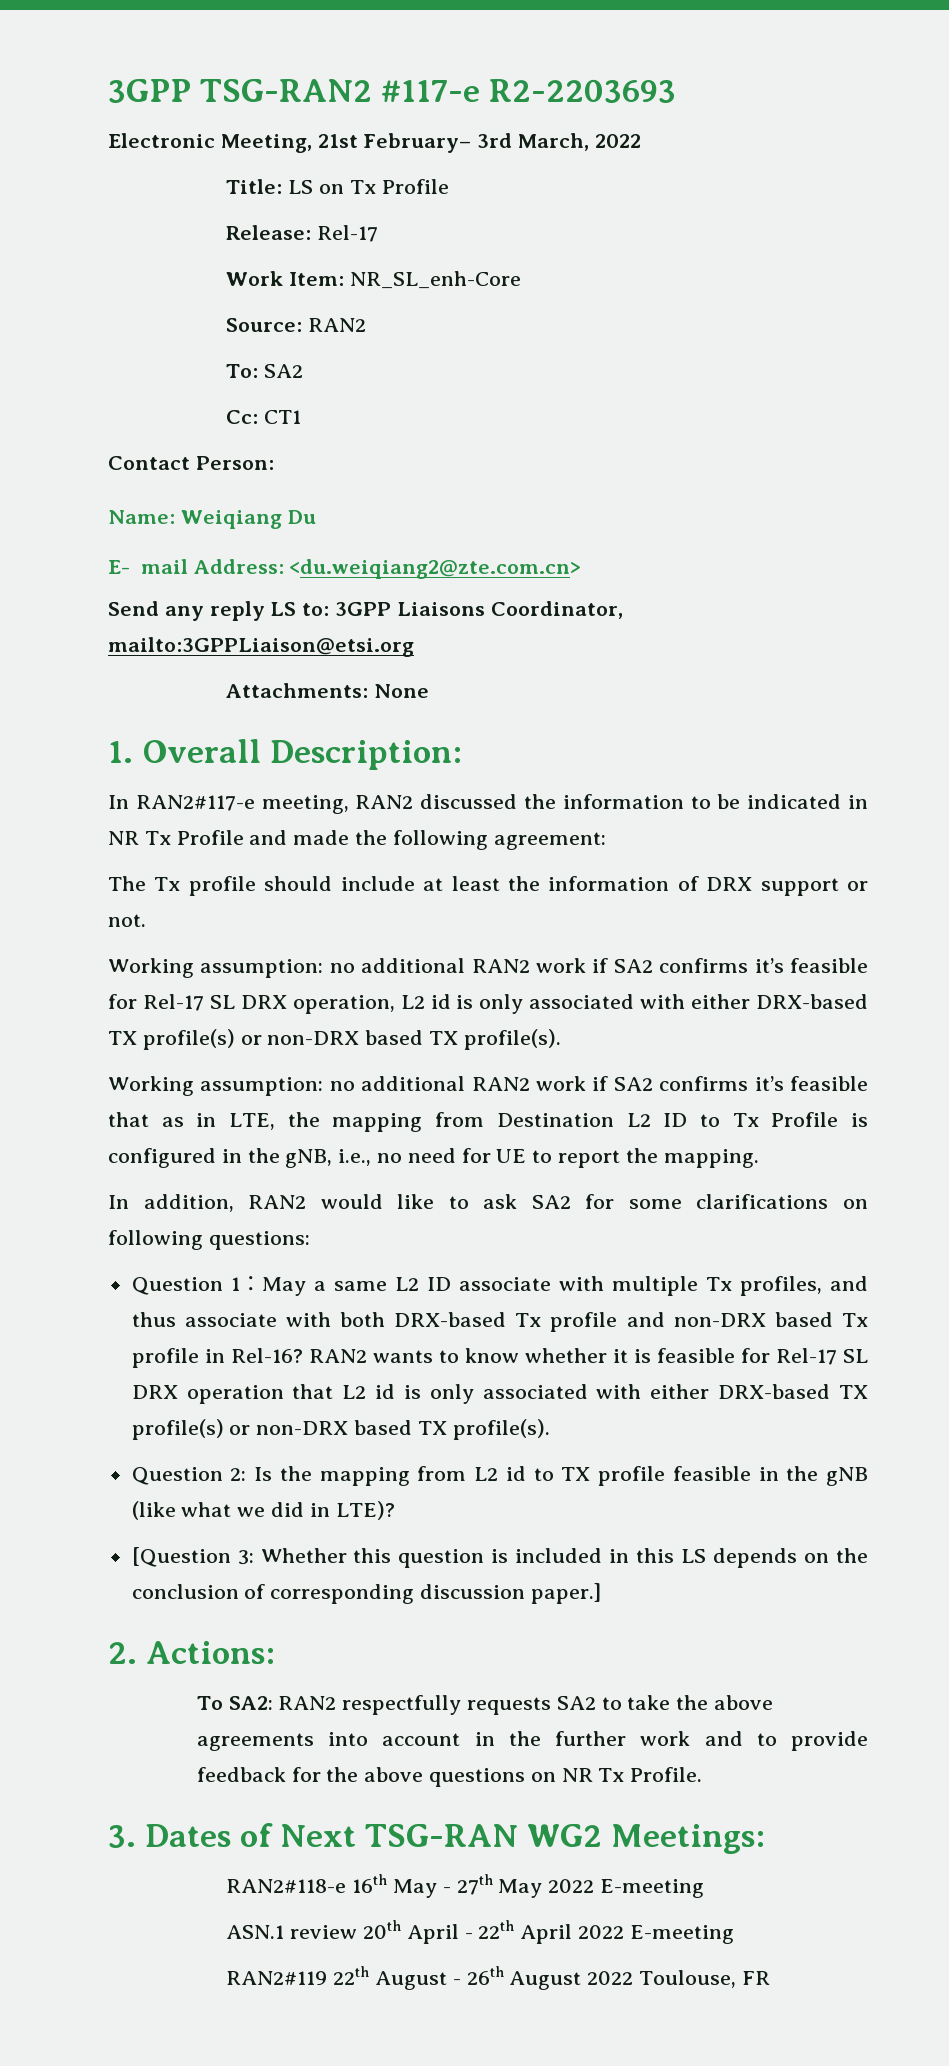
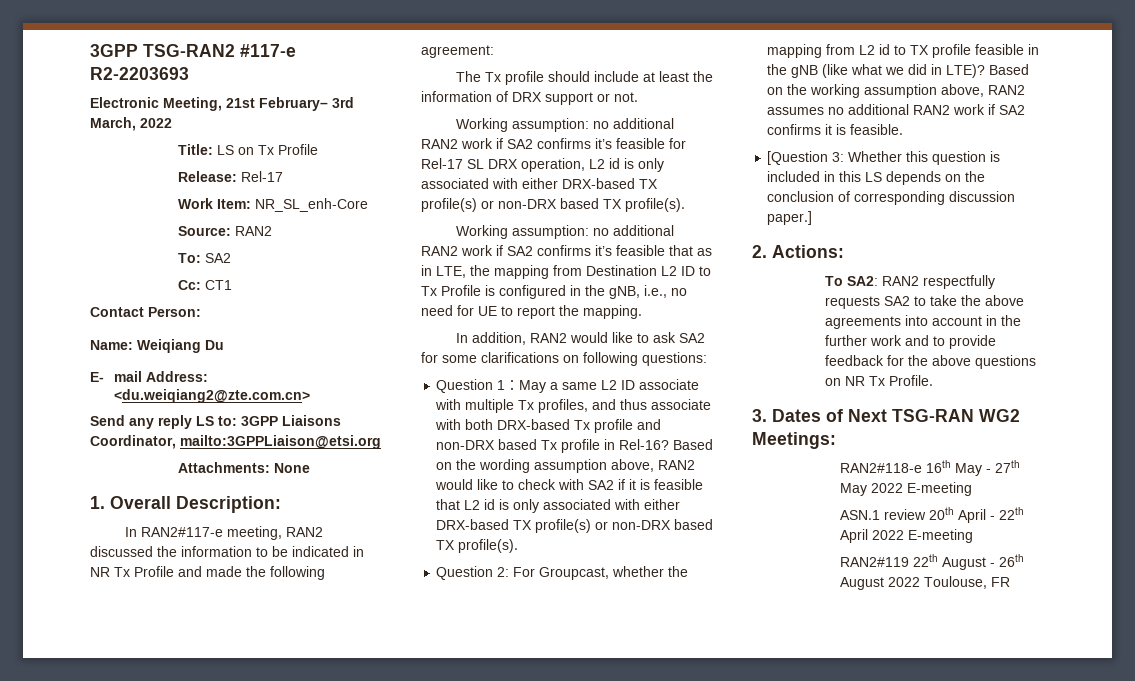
[308,1348,868,1365] [131,1385,284,1404] RAN2 wants to know whether it is feasible for Rel-17 SL DRX operation -> [673,439,714,450] [436,459,696,473] [435,479,704,490] Based on the wording assumption above, RAN2 would like to check with SA2 if it is feasible
[254,1467,273,1481] Is -> [513,566,665,580] For Groupcast, whether
(395, 1510) none -> [989,64,1030,75] [767,84,1026,98] [767,104,1026,115] [767,124,904,135] Based on the working assumption above, RAN2 assumes no additional RAN2 work if SA2 confirms it is feasible.

